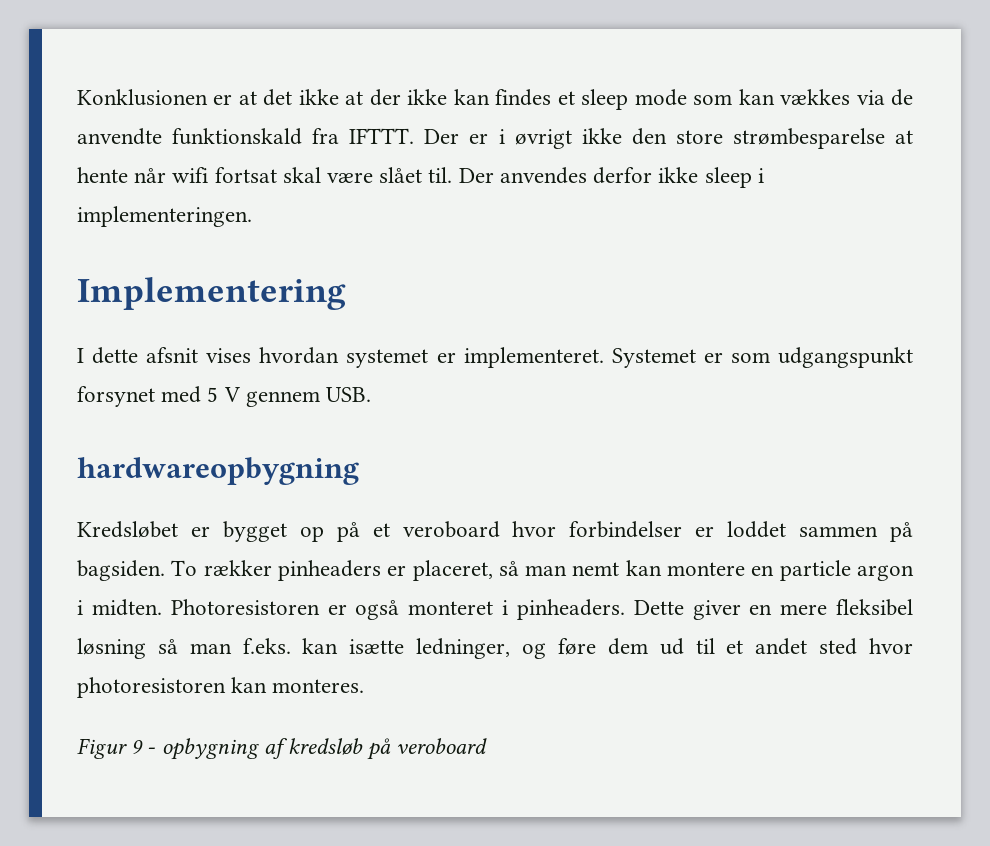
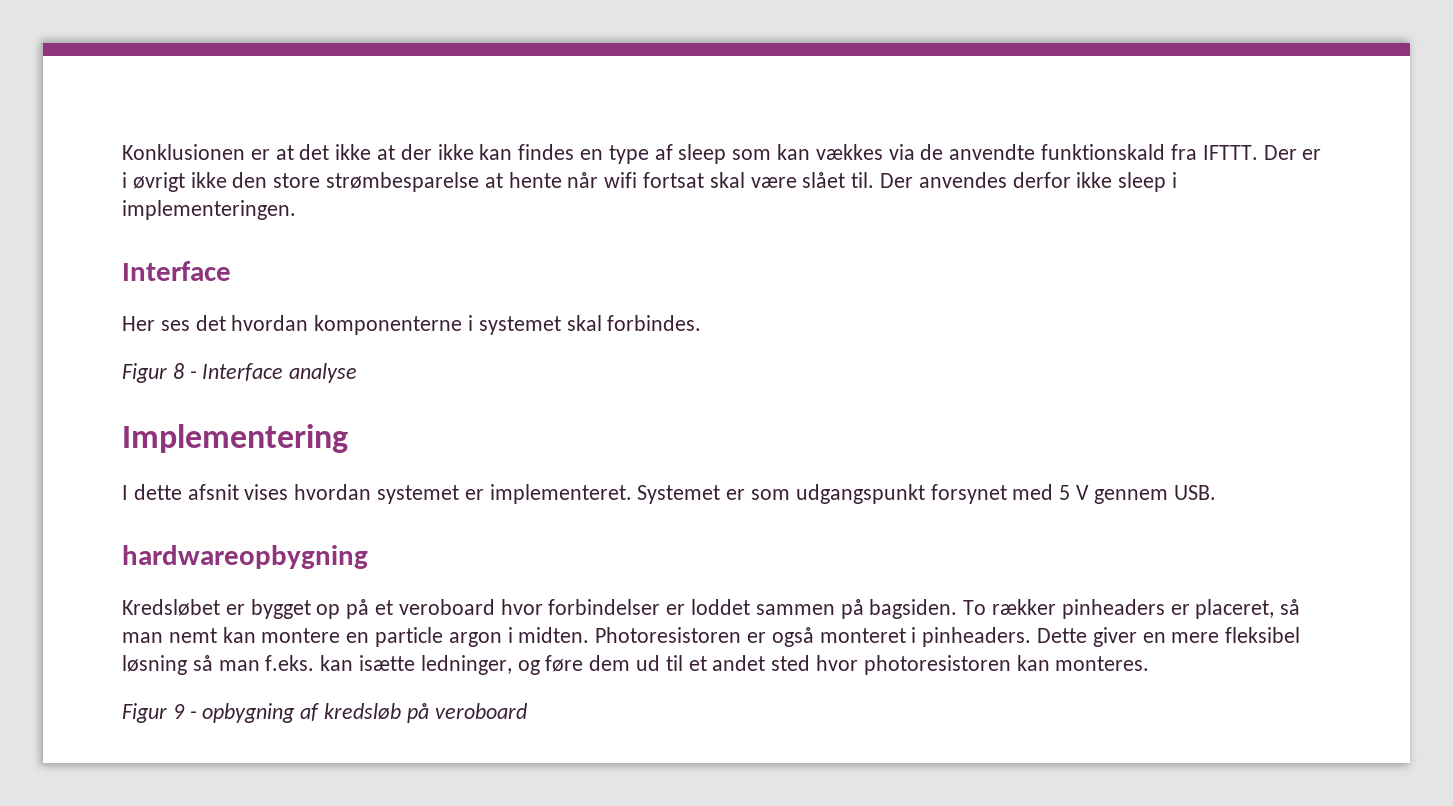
[557,89,687,110] et sleep mode -> [580,144,727,164] en type af sleep
(252, 216) none -> [122,261,231,281] [122,315,702,335] [122,363,358,383] // Interface // Her ses det hvordan komponenterne i systemet skal forbindes. // Figur 8 - Interface analyse

